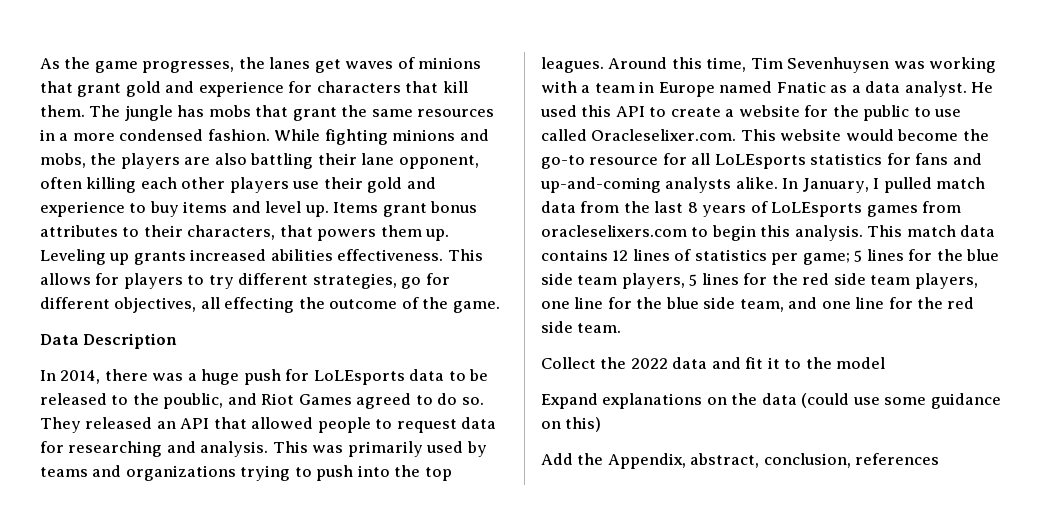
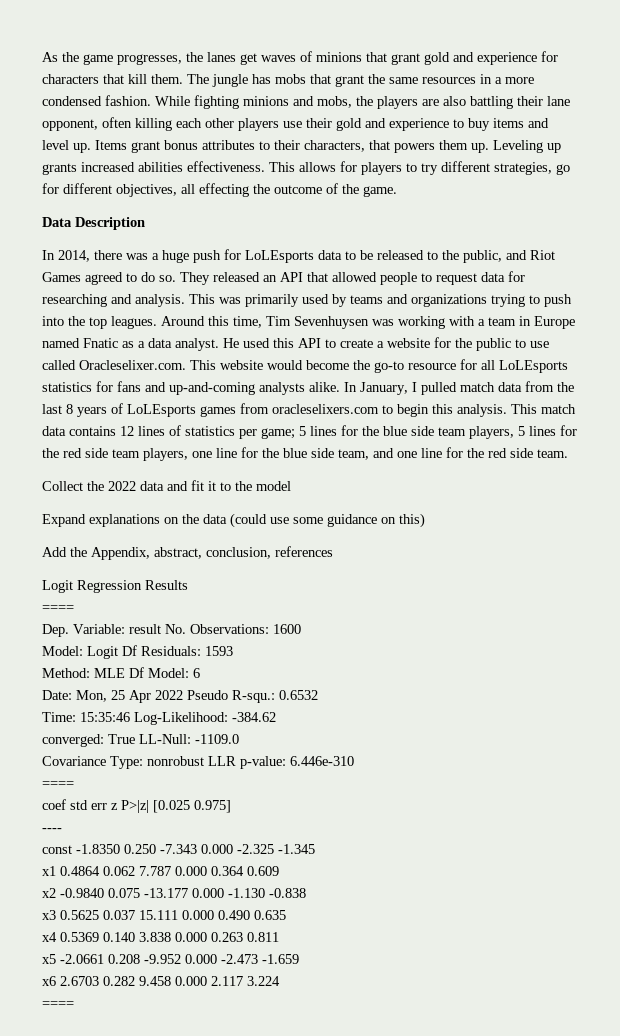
[163,393,224,409] poublic, -> [463,250,502,263] public,
(940, 459) none -> [42,580,188,593] [42,605,74,612] [42,624,301,637] [42,645,233,659] [42,667,200,678] [42,690,318,703] [42,712,276,725] [42,734,239,747] [42,756,354,769] [42,781,74,788] [42,799,231,813] [42,828,62,832] [42,844,315,854] [42,866,279,876] [42,888,306,898] [42,910,286,920] [42,932,279,942] [42,954,299,964] [42,976,280,986] [42,1001,74,1008] // Logit Regression Results // ==== // Dep. Variable: result No. Observations: 1600 // Model: Logit Df Residuals: 1593 // Method: MLE Df Model: 6 // Date: Mon, 25 Apr 2022 Pseudo R-squ.: 0.6532 // Time: 15:35:46 Log-Likelihood: -384.62 // converged: True LL-Null: -1109.0 // Covariance Type: nonrobust LLR p-value: 6.446e-310 // ==== // coef std err z P>|z| [0.025 0.975] // ---- // const -1.8350 0.250 -7.343 0.000 -2.325 -1.345 // x1 0.4864 0.062 7.787 0.000 0.364 0.609 // x2 -0.9840 0.075 -13.177 0.000 -1.130 -0.838 // x3 0.5625 0.037 15.111 0.000 0.490 0.635 // x4 0.5369 0.140 3.838 0.000 0.263 0.811 // x5 -2.0661 0.208 -9.952 0.000 -2.473 -1.659 // x6 2.6703 0.282 9.458 0.000 2.117 3.224 // ====

